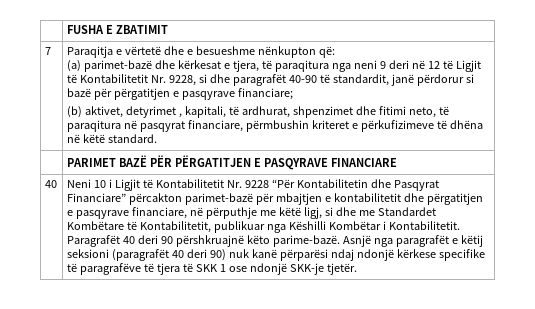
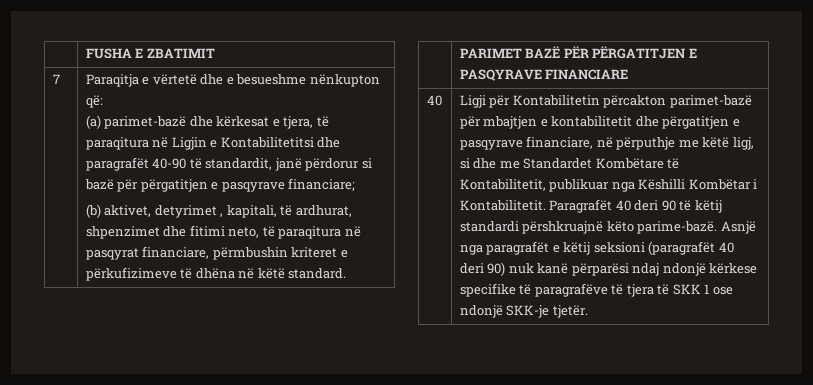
[331,60,481,72] [66,74,207,86] nga neni 9 deri në 12 të Ligjit të Kontabilitetit Nr. 9228, si -> [152,137,314,150] në Ligjin e Kontabilitetitsi
[66,179,439,191] [66,193,126,202] Neni 10 i Ligjit të Kontabilitetit Nr. 9228 “Për Kontabilitetin dhe Pasqyrat Financiare” -> [459,95,600,108] Ligji për Kontabilitetin
(173, 240) none -> [679,200,722,213] [459,221,519,232] të këtij standardi

